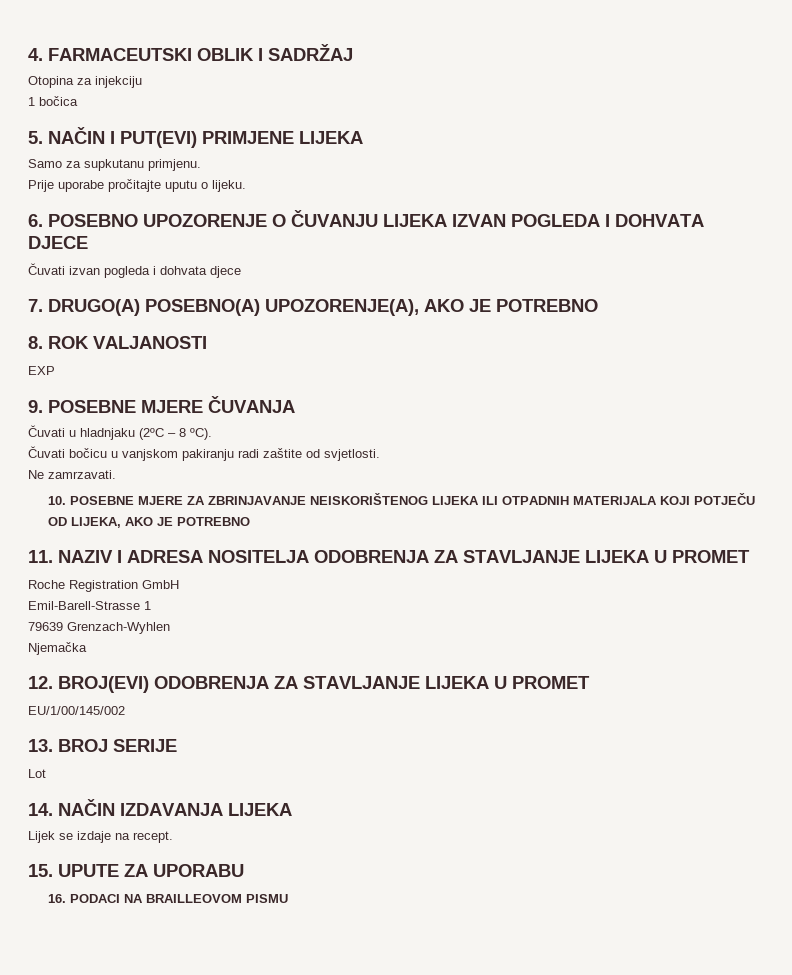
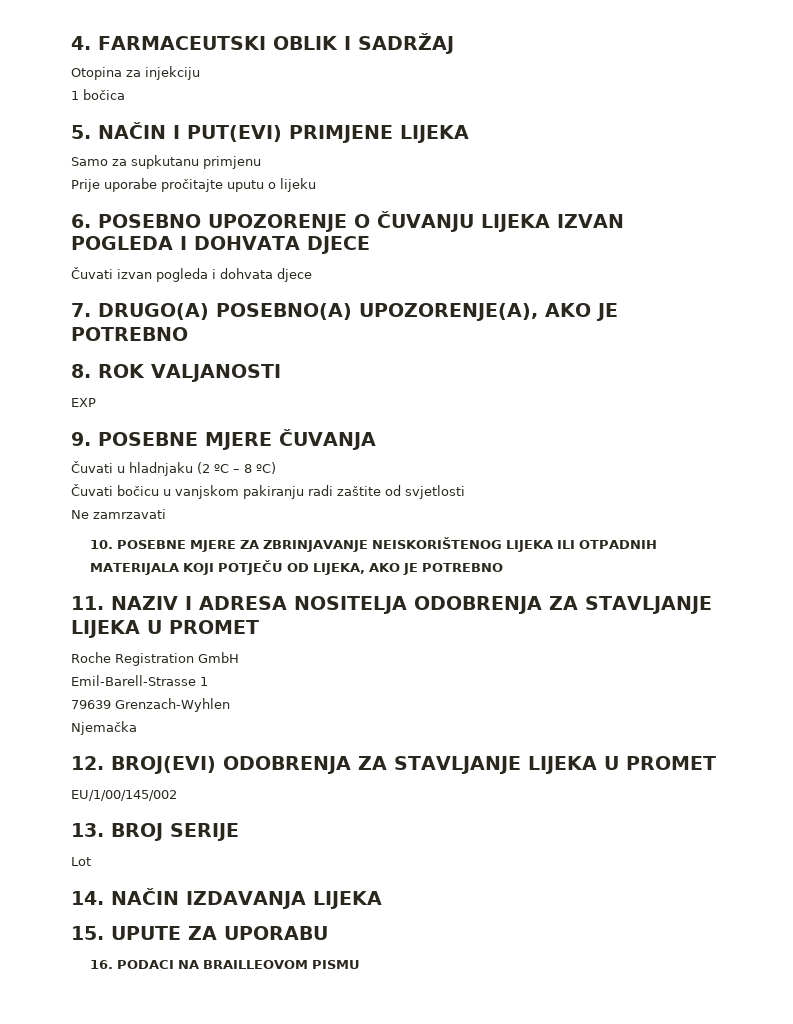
[148,159,201,171] primjenu. -> [203,156,261,169] primjenu
[212,180,246,192] lijeku. -> [280,178,316,192] lijeku
[139,428,164,440] (2ºC -> [197,462,229,474] (2 ºC
[190,428,212,440] ºC). -> [256,462,276,474] ºC)
[324,449,380,461] svjetlosti. -> [405,485,465,499] svjetlosti
[48,470,116,479] zamrzavati. -> [93,509,166,519] zamrzavati
[28,831,173,843] // Lijek se izdaje na recept. -> (382, 900) none

